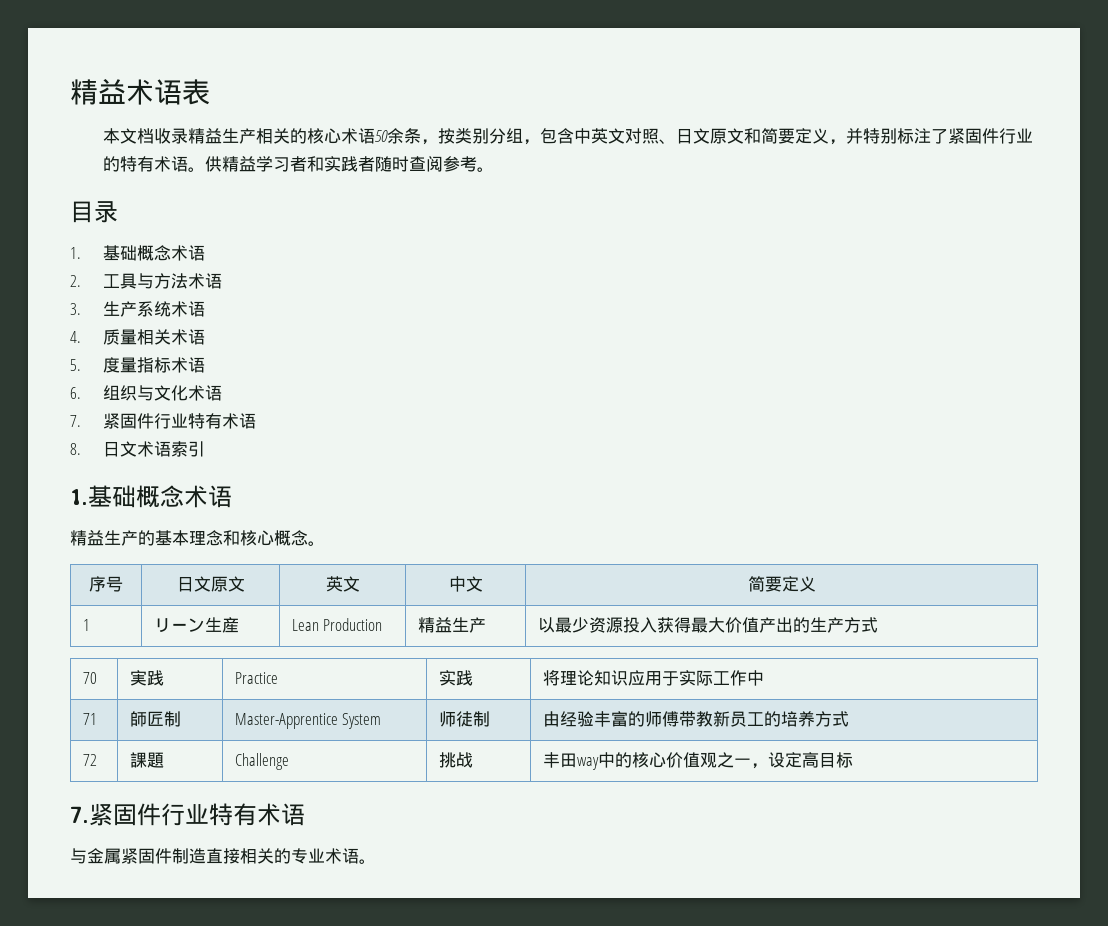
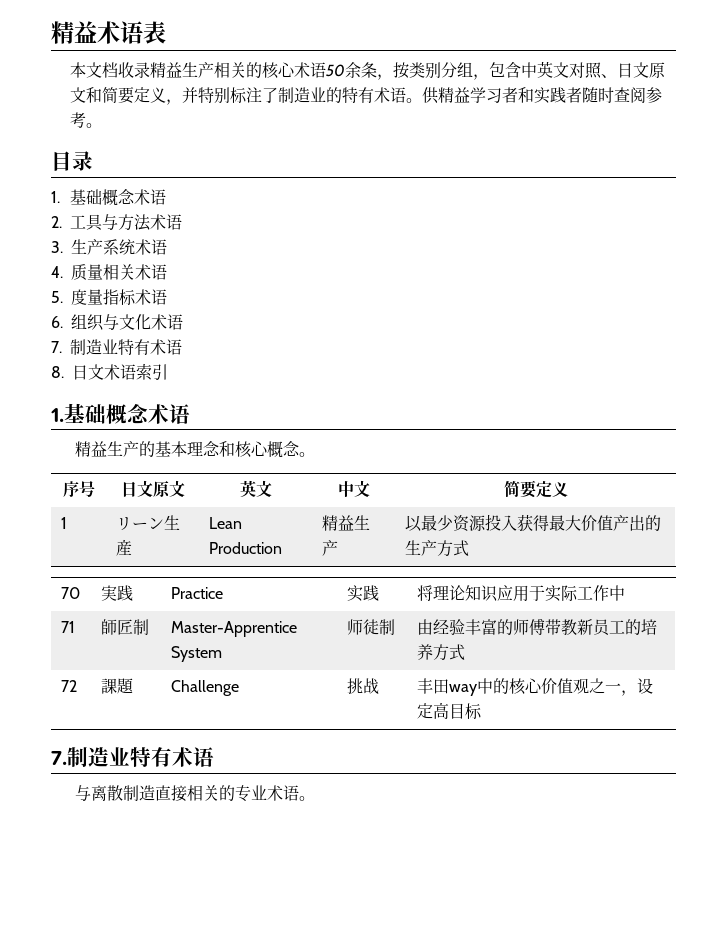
[948,128,1017,144] 紧固件行 -> [278,87,311,103] 制造
[103,413,172,429] 紧固件行 -> [70,339,103,355] 制造
[88,803,185,826] 紧固件行 -> [67,747,109,767] 制造
[87,848,172,864] 金属紧固件 -> [91,785,124,801] 离散

